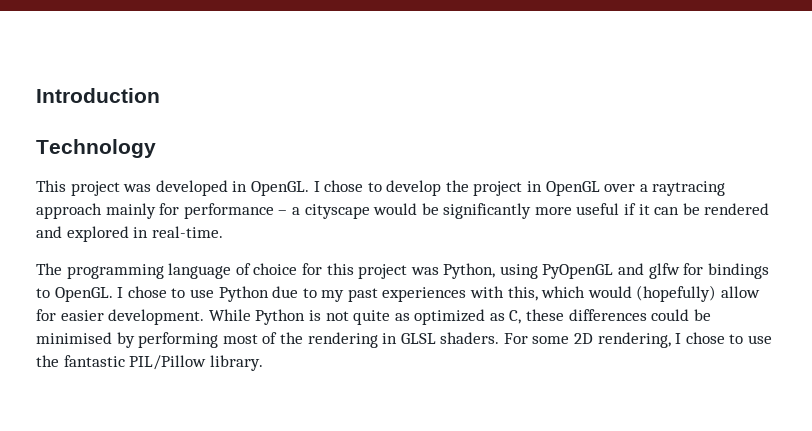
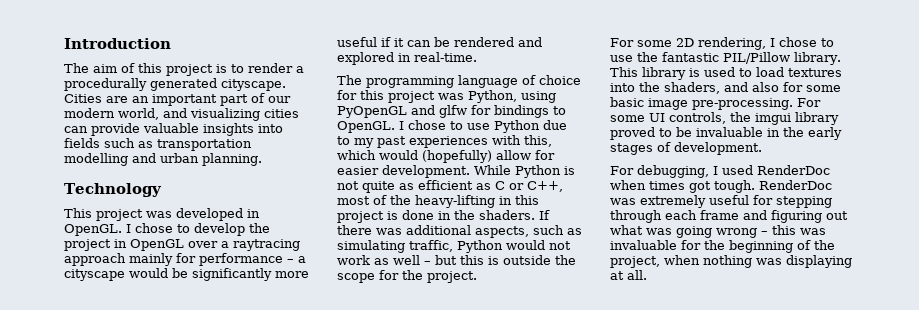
(160, 95) none -> [64,63,304,76] [64,78,286,91] [64,93,291,106] [64,108,299,121] [64,123,283,136] [64,138,252,151] [64,153,262,166] // The aim of this project is to render a procedurally generated cityscape. Cities are an important part of our modern world, and visualizing cities can provide valuable insights into fields such as transportation modelling and urban planning.
[414,309,711,325] [36,332,500,348] optimized as C, these differences could be minimised by performing most of the rendering in GLSL shaders. -> [418,180,563,192] [337,195,539,208] [337,210,550,223] [337,225,582,238] [337,240,571,253] [337,255,576,265] [337,270,477,283] efficient as C or C++, most of the heavy-lifting in this project is done in the shaders. If there was additional aspects, such as simulating traffic, Python would not work as well – but this is outside the scope for the project. //
(263, 363) none -> [610,67,842,80] [610,82,841,94] [610,97,821,110] [610,112,839,125] [610,127,842,140] [610,142,762,155] [610,165,830,178] [610,180,832,193] [610,195,832,208] [610,210,848,223] [610,225,826,238] [610,240,835,253] [610,255,852,268] [610,270,647,280] This library is used to load textures into the shaders, and also for some basic image pre-processing. For some UI controls, the imgui library proved to be invaluable in the early stages of development. // For debugging, I used RenderDoc when times got tough. RenderDoc was extremely useful for stepping through each frame and figuring out what was going wrong – this was invaluable for the beginning of the project, when nothing was displaying at all.

